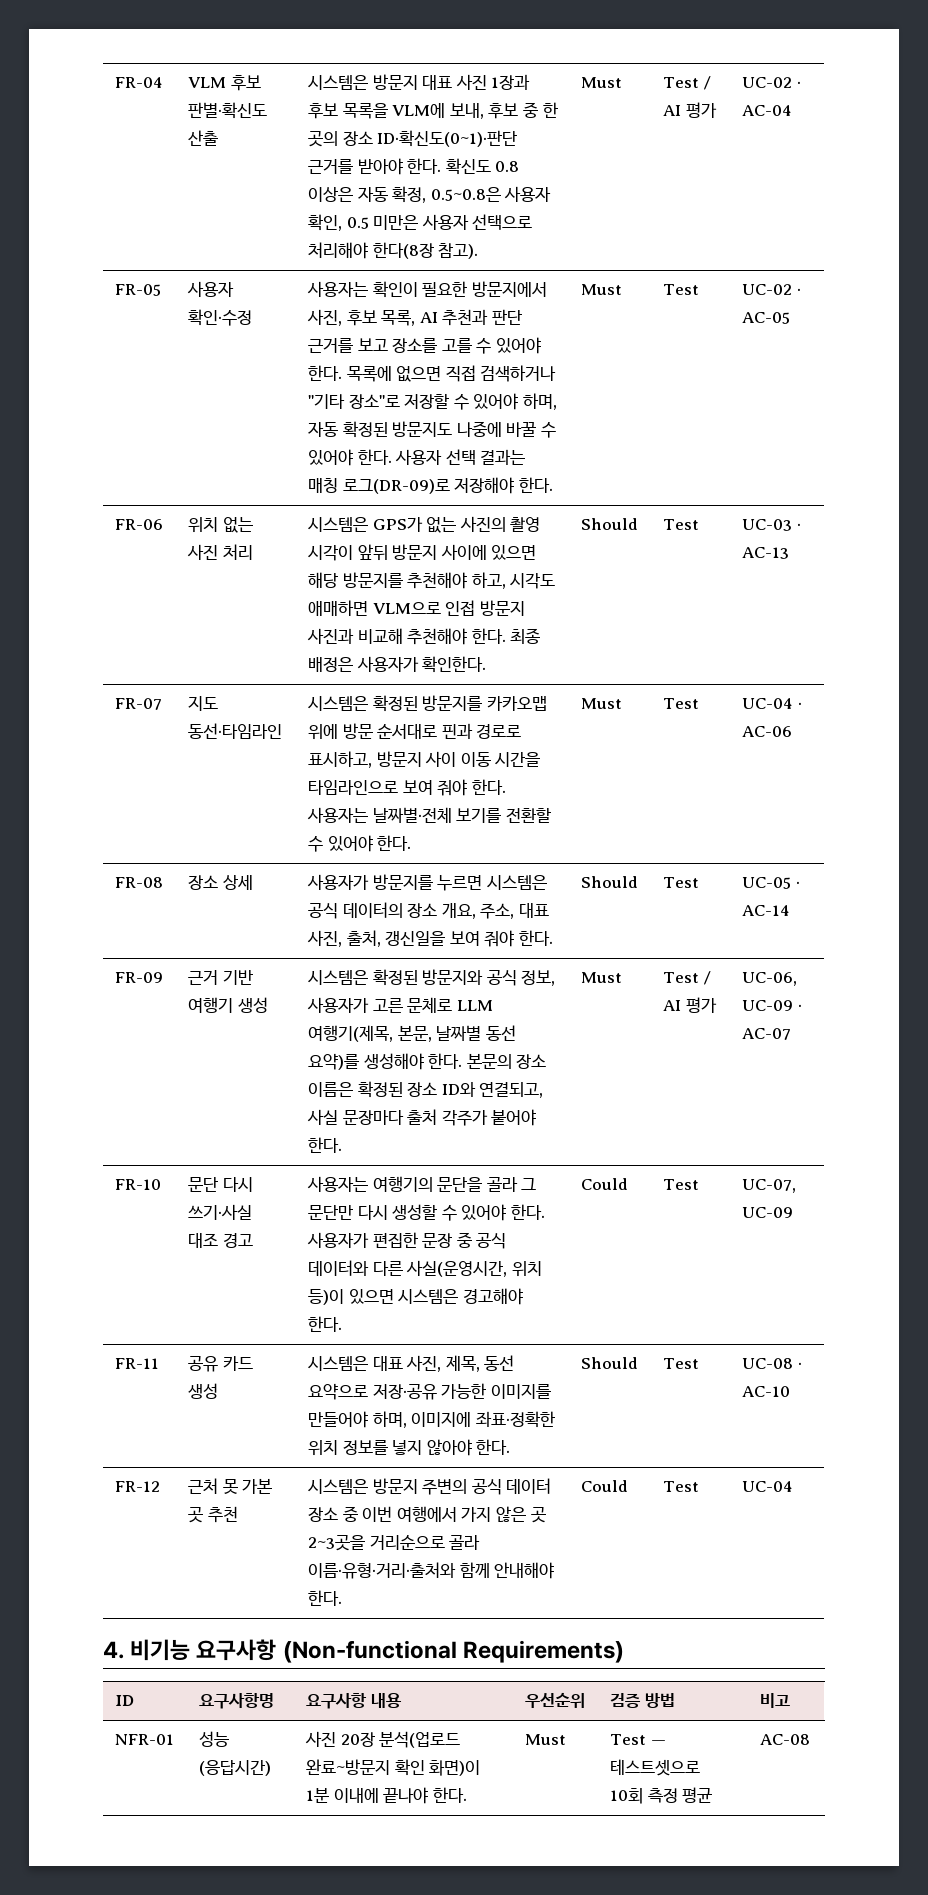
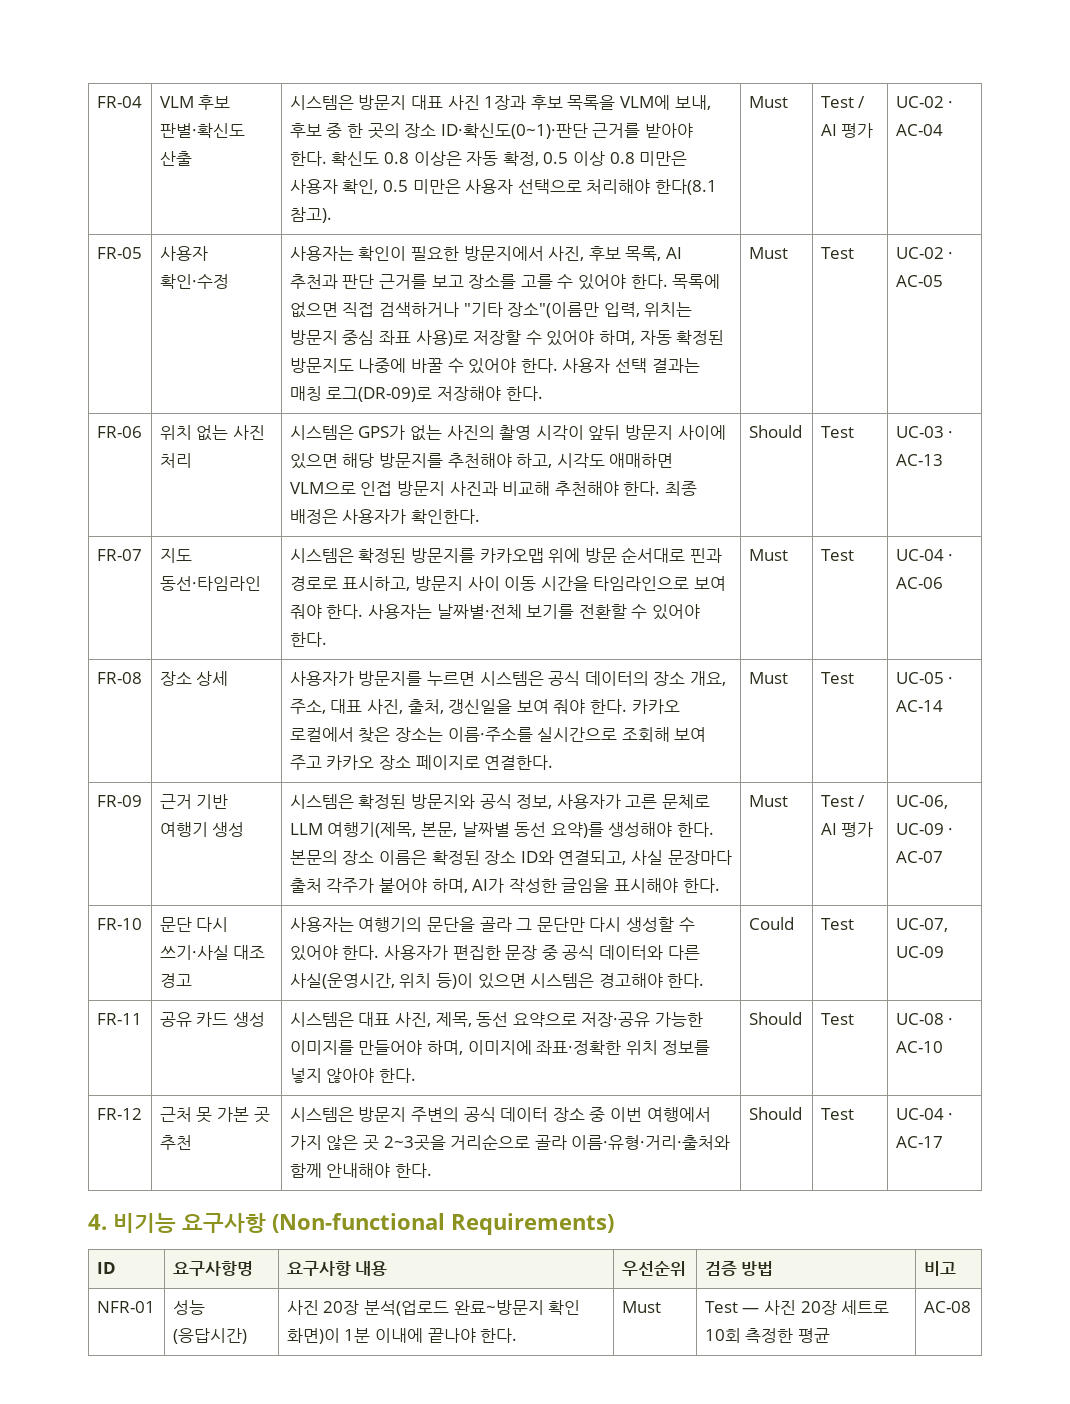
[430,187,501,202] 0.5~0.8은 -> [543,151,688,166] 0.5 이상 0.8 미만은
[372,242,434,259] 한다(8장 -> [654,179,717,195] 한다(8.1
[348,394,400,409] 장소"로 -> [507,302,693,318] [289,330,469,346] 장소"(이름만 입력, 위치는 방문지 중심 좌표 사용)로
[581,876,639,888] | Should -> [631,699,680,714] [289,727,707,743] [289,755,554,770] [748,672,788,684] 카카오 로컬에서 찾은 장소는 이름·주소를 실시간으로 조회해 보여 주고 카카오 장소 페이지로 연결한다. | Must
(537, 1117) none -> [431,878,678,893] 하며, AI가 작성한 글임을 표시해야
[581,1480,629,1492] [663,1481,700,1492] [742,1481,794,1492] Could | Test | UC-04 -> [748,1107,802,1120] [820,1108,854,1120] [895,1108,954,1120] [895,1136,943,1148] Should | Test | UC-04 · AC-17
[610,1759,701,1776] [610,1788,678,1804] 테스트셋으로 10회 측정 -> [763,1300,890,1315] [704,1328,794,1343] 사진 20장 세트로 10회 측정한

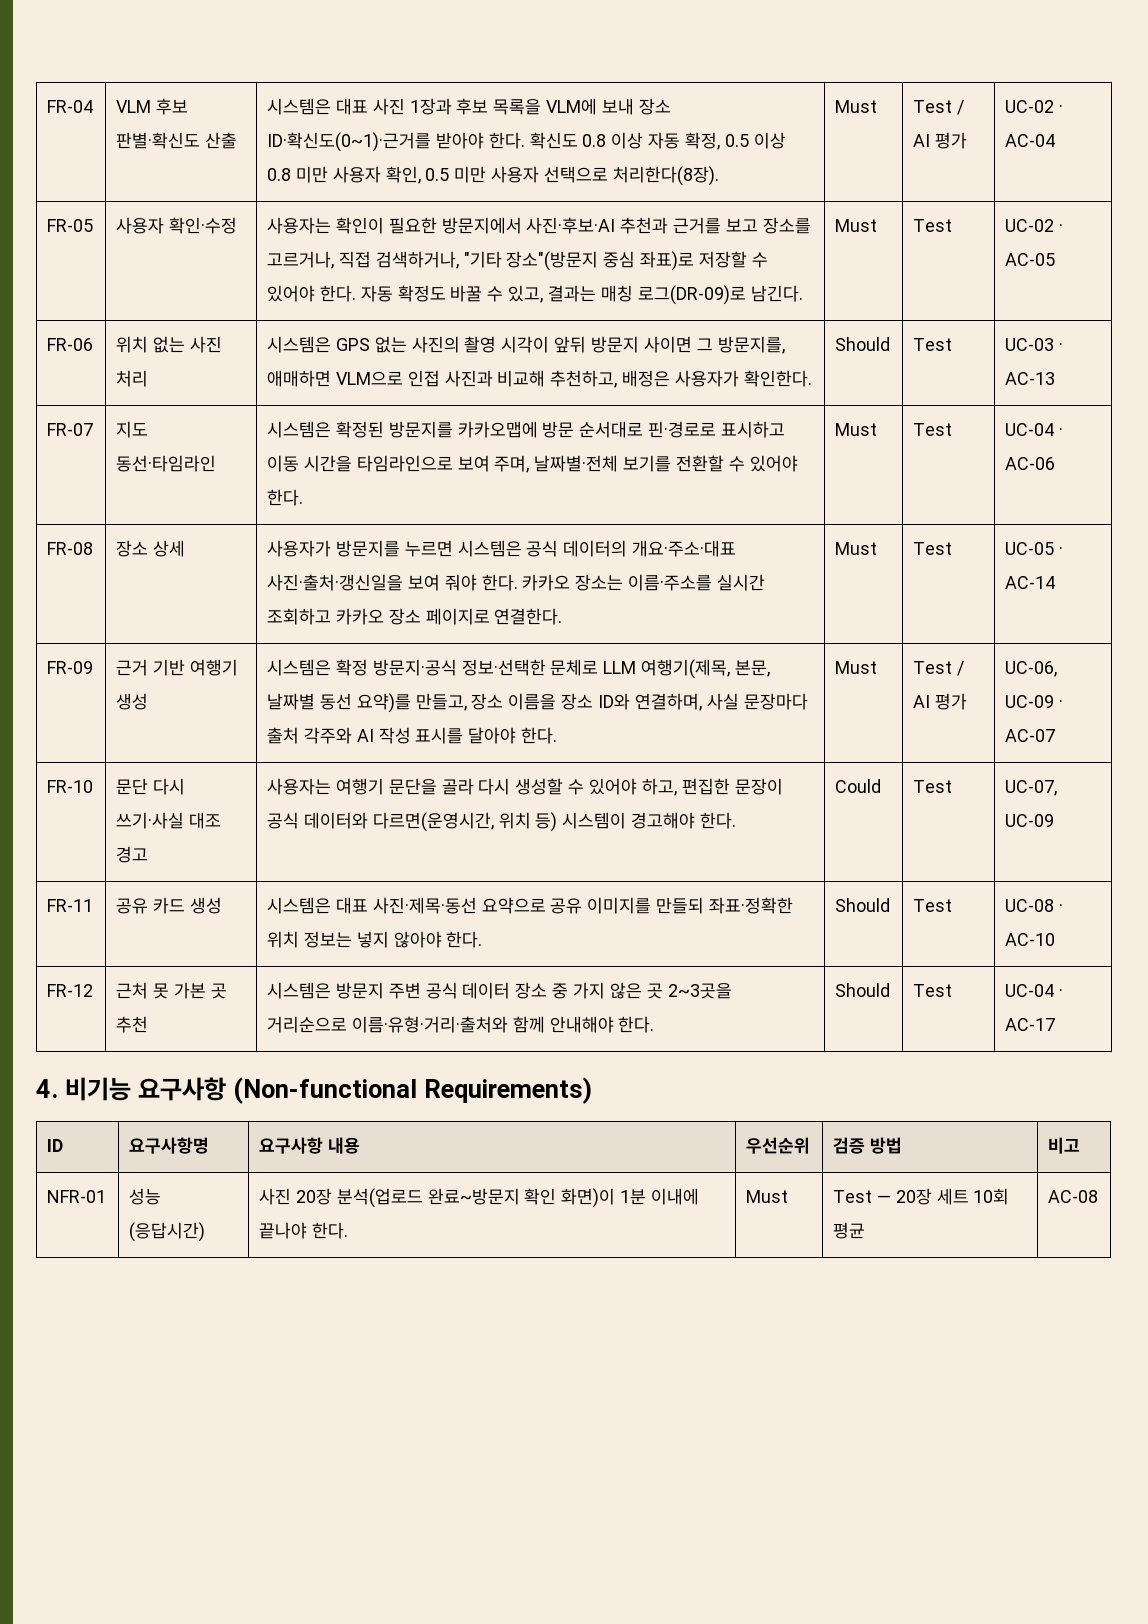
[358,95,407,110] 방문지 -> (332, 106) none
[674,95,711,110] [289,123,641,139] 보내, 후보 중 한 곳의 장소 ID·확신도(0~1)·판단 근거를 -> [602,98,671,115] [267,132,432,152] 보내 장소 ID·확신도(0~1)·근거를
[413,151,462,166] 이상은 -> [611,132,644,149] 이상
[639,151,688,166] 미만은 -> [295,166,328,183] 미만
[412,179,461,194] 미만은 -> [454,166,487,183] 미만
[586,179,717,195] [289,207,332,223] 처리해야 한다(8.1 참고). -> [612,166,719,186] 처리한다(8장).
[548,246,682,261] [289,274,721,290] [289,302,693,318] [289,330,725,346] [289,358,647,374] 사진, 후보 목록, AI 추천과 판단 근거를 보고 장소를 고를 수 있어야 한다. 목록에 없으면 직접 검색하거나 "기타 장소"(이름만 입력, 위치는 방문지 중심 좌표 사용)로 저장할 수 있어야 하며, 자동 확정된 방문지도 나중에 바꿀 수 있어야 한다. 사용자 선택 -> [526,217,811,234] [267,251,768,271] [267,285,544,303] 사진·후보·AI 추천과 근거를 보고 장소를 고르거나, 직접 검색하거나, "기타 장소"(방문지 중심 좌표)로 저장할 수 있어야 한다. 자동 확정도 바꿀 수 있고,
[437,386,543,401] 저장해야 한다. -> [750,285,803,302] 남긴다.
[358,425,406,440] GPS가 -> [335,338,370,351] GPS
[677,425,726,440] [289,453,605,469] 사이에 있으면 해당 방문지를 추천해야 하고, 시각도 -> [643,336,785,354] 사이면 그 방문지를,
[397,481,446,496] 방문지 -> (440, 378) none
[554,481,697,496] 추천해야 한다. 최종 -> [550,370,618,388] 추천하고,
[479,547,722,563] [289,576,500,591] 카카오맵 위에 방문 순서대로 핀과 경로로 표시하고, 방문지 사이 -> [457,421,786,438] 카카오맵에 방문 순서대로 핀·경로로 표시하고
[289,604,433,619] 줘야 한다. 사용자는 -> [494,455,530,473] 주며,
[653,671,726,686] [289,699,680,714] [289,727,707,743] [289,755,322,770] 장소 개요, 주소, 대표 사진, 출처, 갱신일을 보여 줘야 한다. 카카오 로컬에서 찾은 장소는 이름·주소를 실시간으로 조회해 보여 주고 -> [632,540,737,557] [267,574,766,591] [267,608,332,625] 개요·주소·대표 사진·출처·갱신일을 보여 줘야 한다. 카카오 장소는 이름·주소를 실시간 조회하고
[358,794,658,809] 확정된 방문지와 공식 정보, 사용자가 고른 -> [335,659,546,676] 확정 방문지·공식 정보·선택한
[608,822,714,837] [289,850,480,865] 생성해야 한다. 본문의 장소 이름은 확정된 -> [415,693,557,711] 만들고, 장소 이름을
[558,850,627,865] 연결되고, -> [634,693,702,711] 연결하며,
[326,878,678,893] 각주가 붙어야 하며, AI가 작성한 글임을 표시해야 -> [303,727,517,744] 각주와 AI 작성 표시를 달아야
[358,917,423,932] 여행기의 -> [335,778,384,795] 여행기
[516,917,585,932] 그 문단만 -> (474, 786) none
[342,945,700,960] [289,973,595,989] 한다. 사용자가 편집한 문장 중 공식 데이터와 다른 사실(운영시간, 위치 등)이 있으면 시스템은 -> [641,778,783,796] [267,812,627,832] 하고, 편집한 문장이 공식 데이터와 다르면(운영시간, 위치 등) 시스템이
[395,1012,703,1027] [289,1040,532,1055] 사진, 제목, 동선 요약으로 저장·공유 가능한 이미지를 만들어야 하며, 이미지에 -> [372,897,705,914] 사진·제목·동선 요약으로 공유 이미지를 만들되
[662,1040,711,1055] 정보를 -> [303,931,352,948] 정보는
[411,1107,460,1122] 주변의 -> [388,982,421,999] 주변
[609,1107,711,1122] 이번 여행에서 -> (569, 991) none
[534,1135,567,1150] 골라 -> (348, 1024) none
[763,1300,890,1315] [704,1328,794,1343] 사진 20장 세트로 10회 측정한 -> [895,1188,1010,1205] 20장 세트 10회

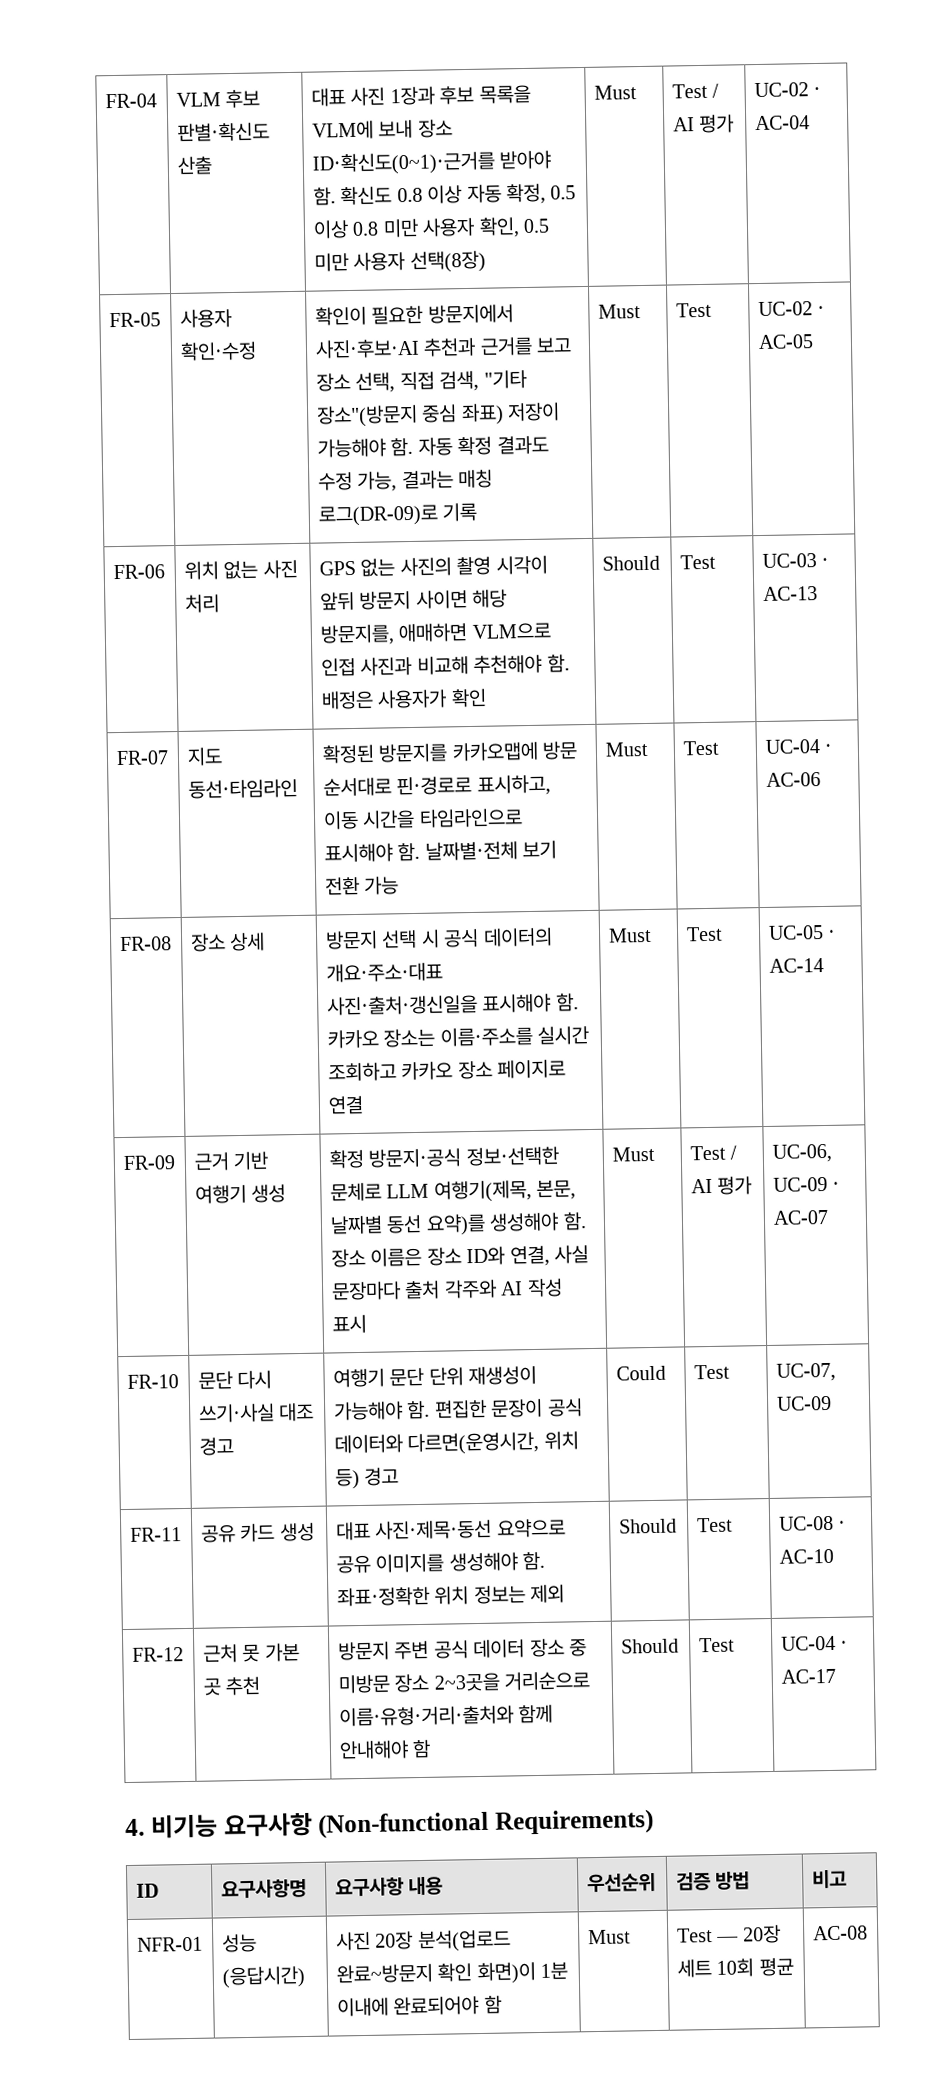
[267,98,332,115] 시스템은 -> (212, 165) none
[488,132,525,149] 한다. -> [312,187,336,206] 함.
[544,166,719,186] 선택으로 처리한다(8장). -> [409,250,486,273] 선택(8장)
[267,217,332,234] 사용자는 -> (257, 351) none
[762,217,811,234] [267,251,768,271] [267,285,544,303] 장소를 고르거나, 직접 검색하거나, "기타 장소"(방문지 중심 좌표)로 저장할 수 있어야 한다. 자동 확정도 바꿀 수 있고, -> [315,369,528,393] [315,402,561,428] [316,435,549,458] [317,471,398,492] 장소 선택, 직접 검색, "기타 장소"(방문지 중심 좌표) 저장이 가능해야 함. 자동 확정 결과도 수정 가능,
[750,285,803,302] 남긴다. -> [442,502,478,522] 기록
[267,336,332,353] 시스템은 -> (220, 603) none
[696,338,713,351] 그 -> [472,589,508,608] 해당
[550,370,618,388] 추천하고, -> [473,654,570,674] 추천해야 함.
[743,370,812,387] 확인한다. -> [450,688,487,708] 확인
[267,421,332,438] 시스템은 -> (298, 788) none
[721,421,786,438] 표시하고 -> [476,774,551,796] 표시하고,
[457,455,798,473] [267,489,304,506] 보여 주며, 날짜별·전체 보기를 전환할 수 있어야 한다. -> [323,840,558,863] [324,876,400,896] 표시해야 함. 날짜별·전체 보기 전환 가능
[267,540,522,557] 사용자가 방문지를 누르면 시스템은 -> [324,929,440,950] 방문지 선택 시
[407,574,518,591] 보여 줘야 한다. -> [482,993,579,1013] 표시해야 함.
[494,608,563,625] 연결한다. -> [327,1095,364,1115] 연결
[267,659,332,676] 시스템은 -> (287, 1193) none
[415,693,557,711] 만들고, 장소 이름을 -> [489,1212,587,1232] [330,1247,423,1268] 생성해야 함. 장소 이름은
[634,693,702,711] 연결하며, -> [509,1245,550,1267] 연결,
[415,727,558,744] 표시를 달아야 한다. -> [331,1314,367,1334] 표시
[267,778,677,796] 사용자는 여행기 문단을 골라 다시 생성할 수 있어야 하고, -> [332,1365,538,1388] [333,1400,431,1421] 여행기 문단 단위 재생성이 가능해야 함.
[562,812,737,829] 시스템이 경고해야 한다. -> [364,1467,400,1486] 경고
[267,897,332,914] 시스템은 -> (315, 1532) none
[656,897,705,914] 만들되 -> [448,1551,546,1572] 생성해야 함.
[356,931,483,948] 넣지 않아야 한다. -> [530,1584,566,1604] 제외
[267,982,332,999] 시스템은 -> (262, 1686) none
[573,982,663,999] 가지 않은 곳 -> [337,1673,430,1694] 미방문 장소
[618,1016,655,1033] 한다. -> [412,1739,432,1759] 함
[259,1222,348,1239] 끝나야 한다. -> [393,1995,502,2016] 완료되어야 함

